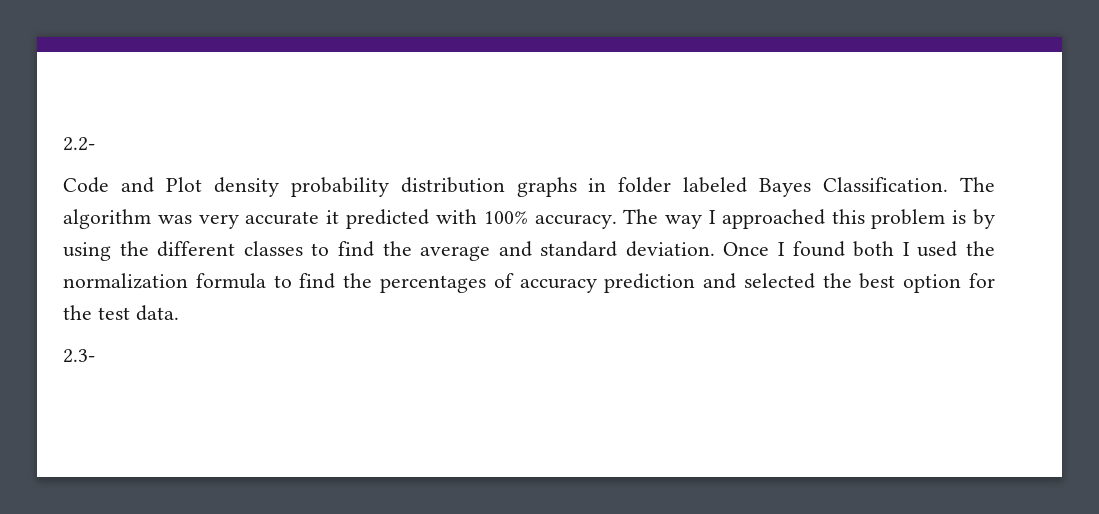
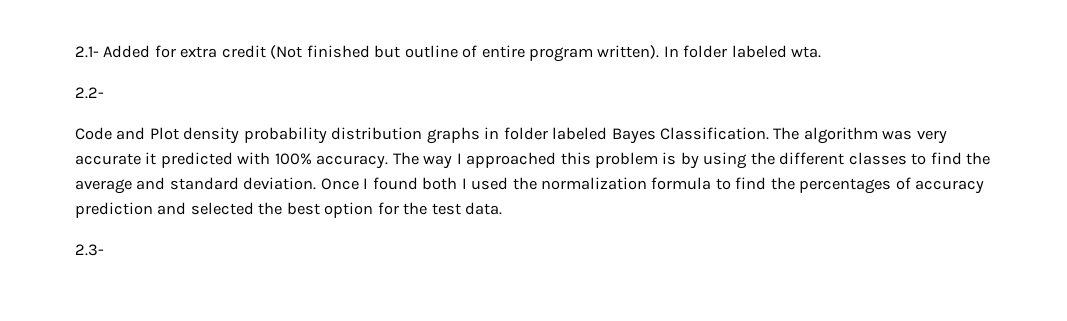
(63, 144) none -> [75,45,822,62] 2.1- Added for extra credit (Not finished but outline of entire program written). In folder labeled wta. //

